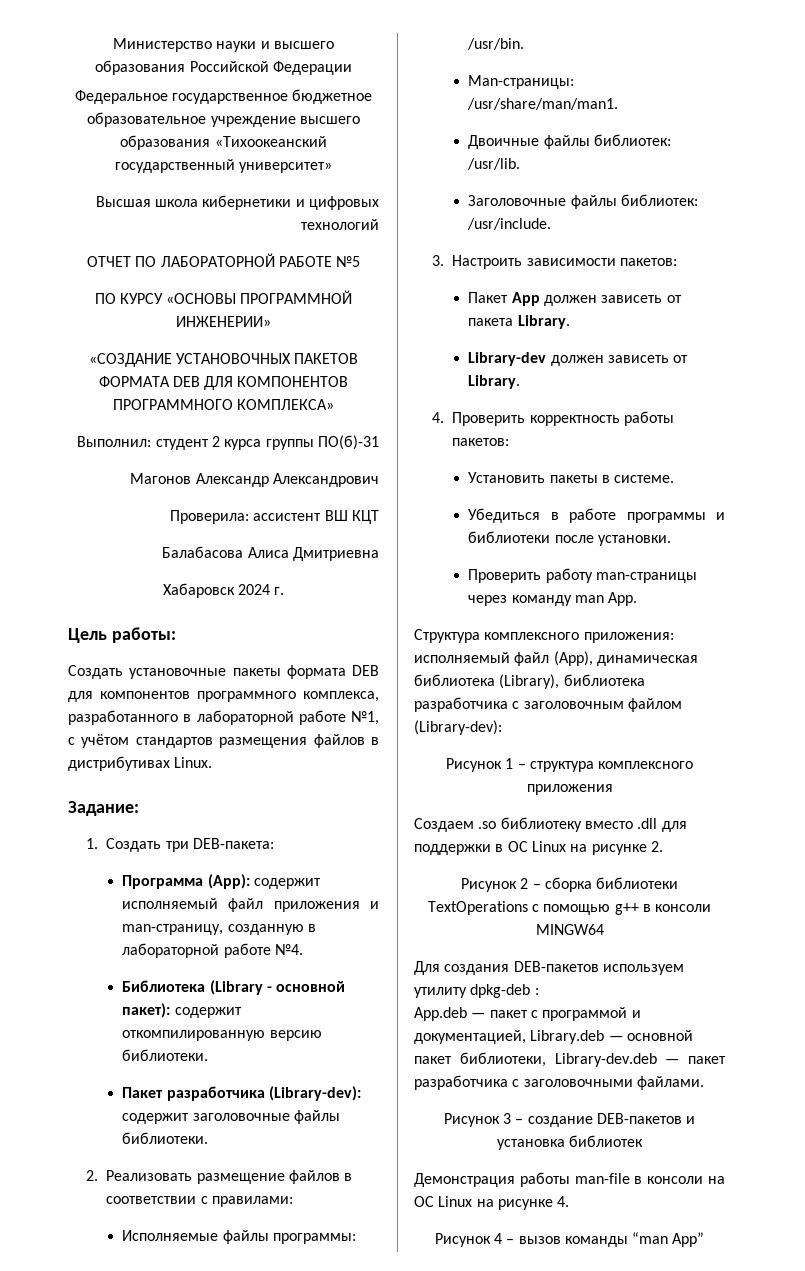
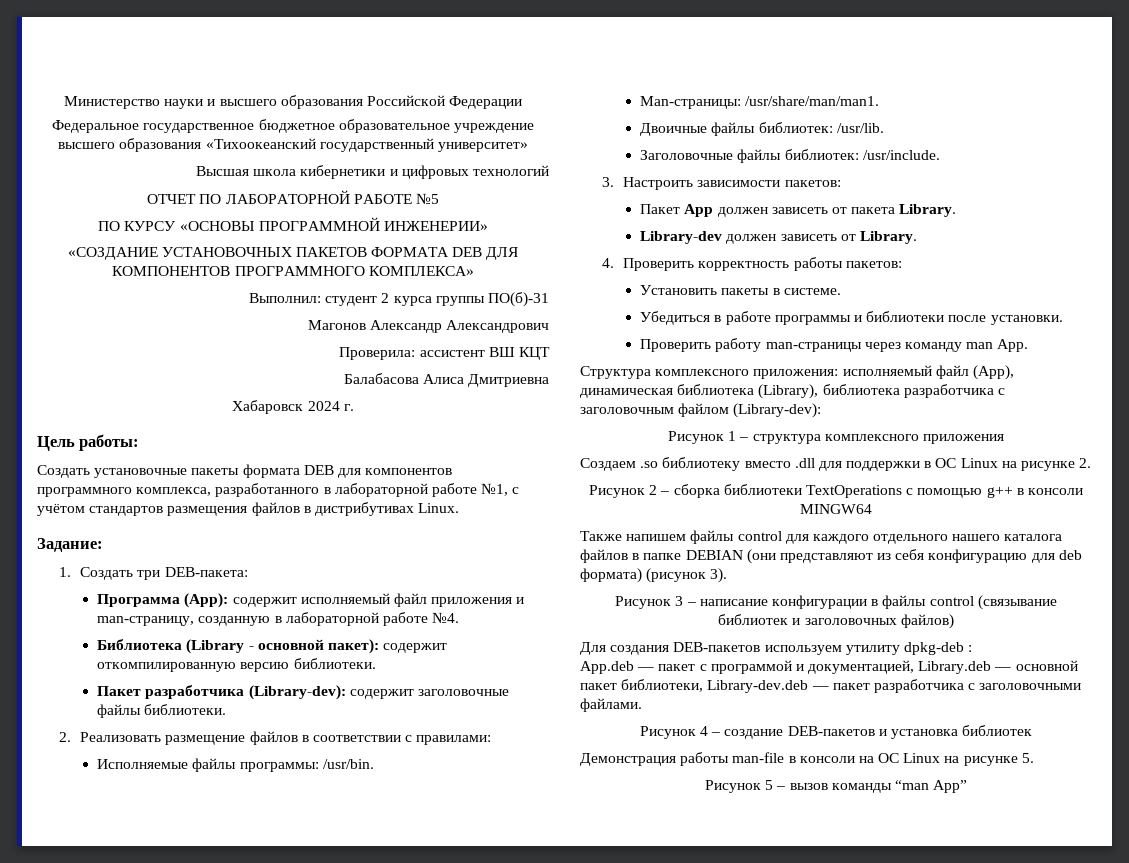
(604, 929) none -> [580,530,1063,544] [580,549,1082,564] [580,568,728,583] [615,595,1057,610] [718,614,954,629] // Также напишем файлы control для каждого отдельного нашего каталога файлов в папке DEBIAN (они представляют из себя конфигурацию для deb формата) (рисунок 3). // Рисунок 3 – написание конфигурации в файлы control (связывание библиотек и заголовочных файлов)
[503,1113,512,1124] 3 -> [700,726,709,736] 4
[557,1196,570,1207] [434,1233,502,1247] 4. // Рисунок 4 -> [1021,753,1034,763] [704,780,774,793] 5. // Рисунок 5

